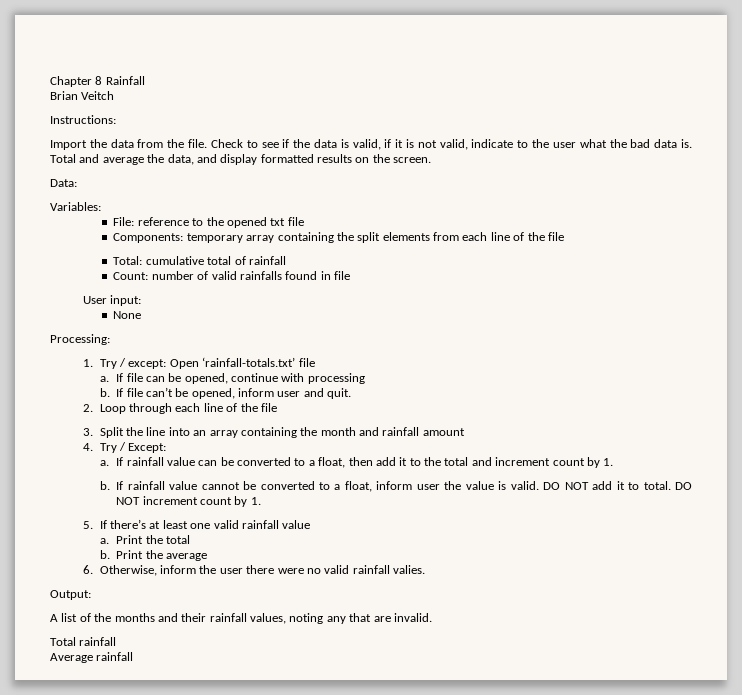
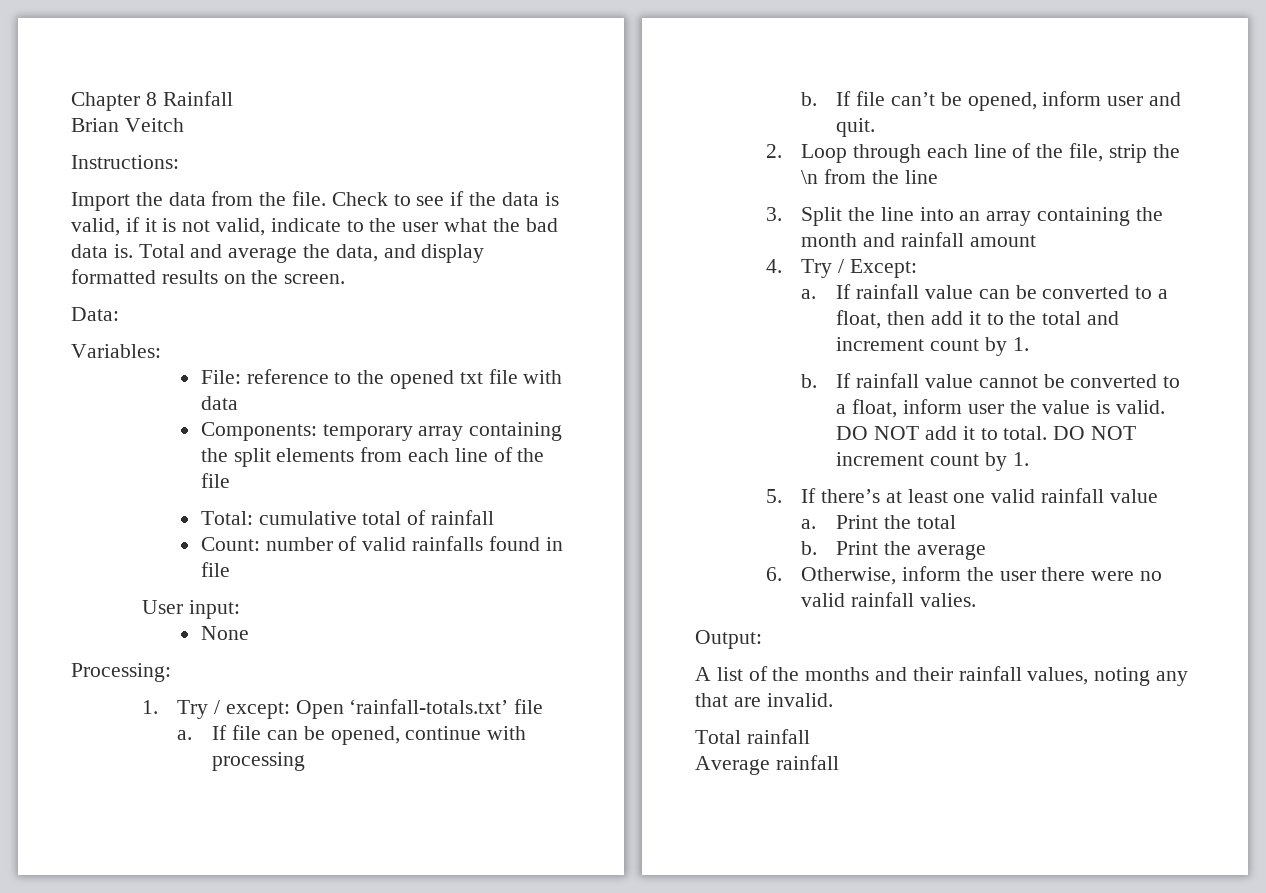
(304, 221) none -> [523,370,563,384] [200,396,238,410] with data
[260,403,277,412] file -> [1068,143,1180,163] [801,169,938,184] file, strip the \n from the line

